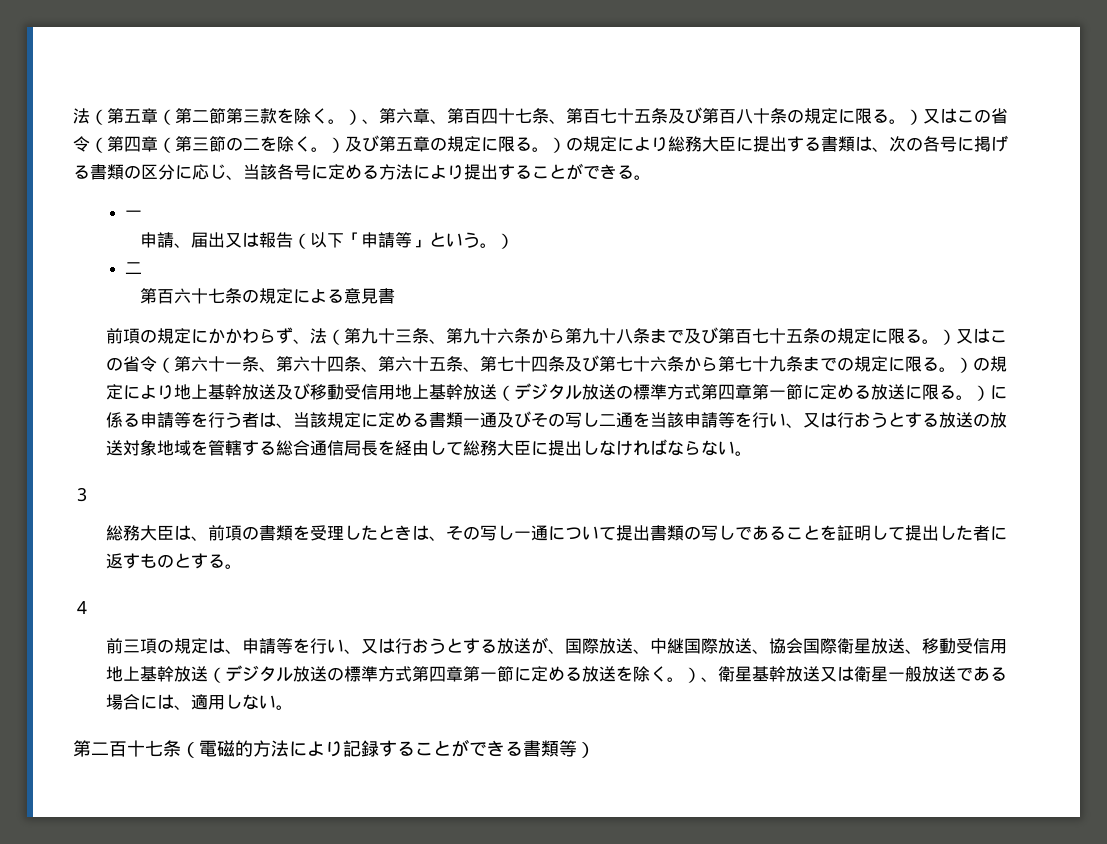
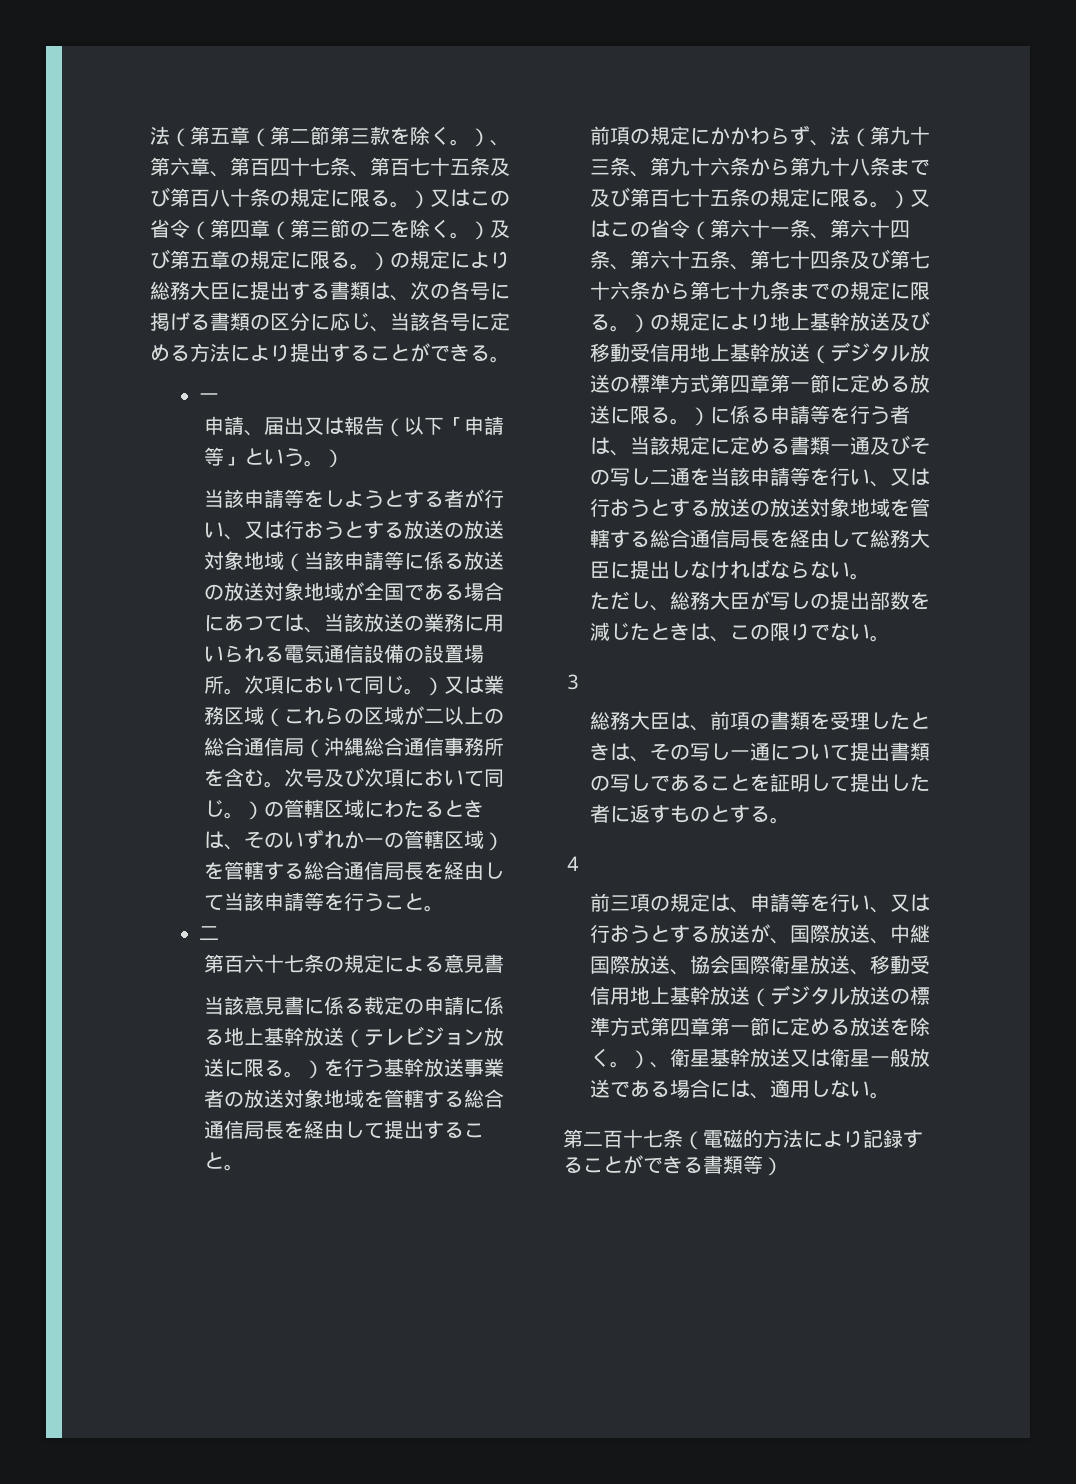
(514, 241) none -> [204,489,505,509] [204,520,505,540] [204,551,505,572] [204,582,505,601] [204,613,505,633] [204,644,485,663] [204,675,505,696] [204,706,505,727] [204,737,505,758] [204,767,505,788] [204,799,485,820] [204,829,505,851] [204,861,505,880] [204,892,445,912] // 当該申請等をしようとする者が行い、又は行おうとする放送の放送対象地域（当該申請等に係る放送の放送対象地域が全国である場合にあつては、当該放送の業務に用いられる電気通信設備の設置場所。次項において同じ。）又は業務区域（これらの区域が二以上の総合通信局（沖縄総合通信事務所を含む。次号及び次項において同じ。）の管轄区域にわたるときは、そのいずれか一の管轄区域）を管轄する総合通信局長を経由して当該申請等を行うこと。
(395, 296) none -> [204,996,505,1015] [204,1026,505,1048] [204,1058,505,1079] [204,1089,505,1108] [204,1120,485,1139] [204,1152,245,1171] // 当該意見書に係る裁定の申請に係る地上基幹放送（テレビジョン放送に限る。）を行う基幹放送事業者の放送対象地域を管轄する総合通信局長を経由して提出すること。
(753, 453) none -> [590,591,931,611] [590,622,891,642] // ただし、総務大臣が写しの提出部数を減じたときは、この限りでない。

